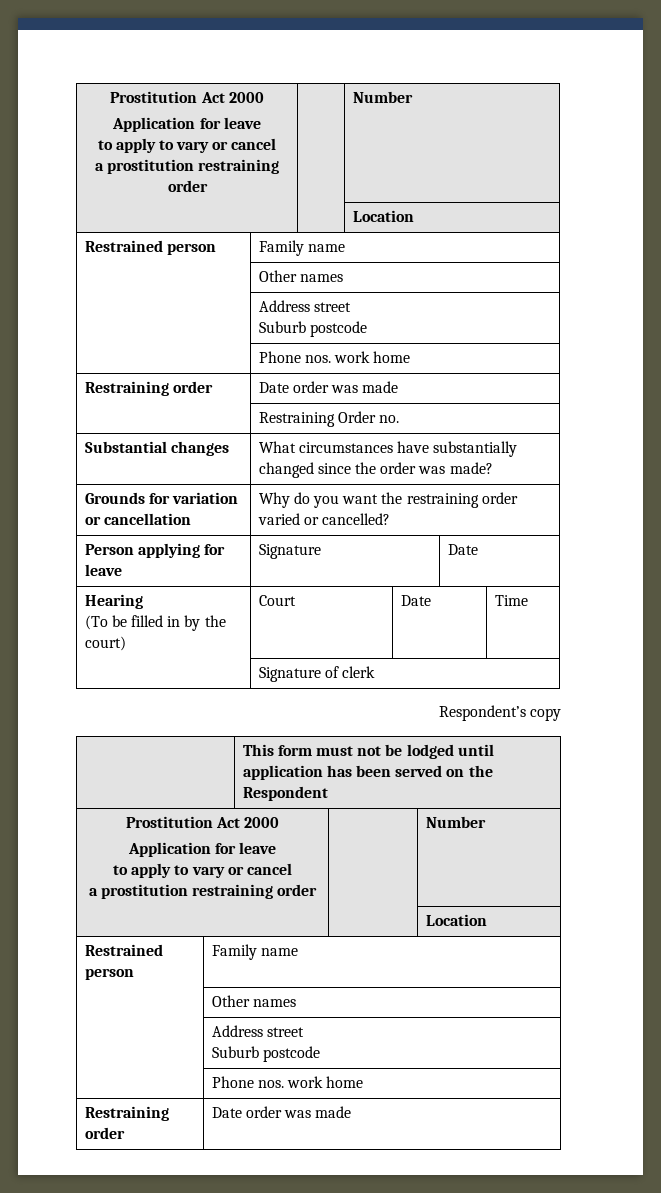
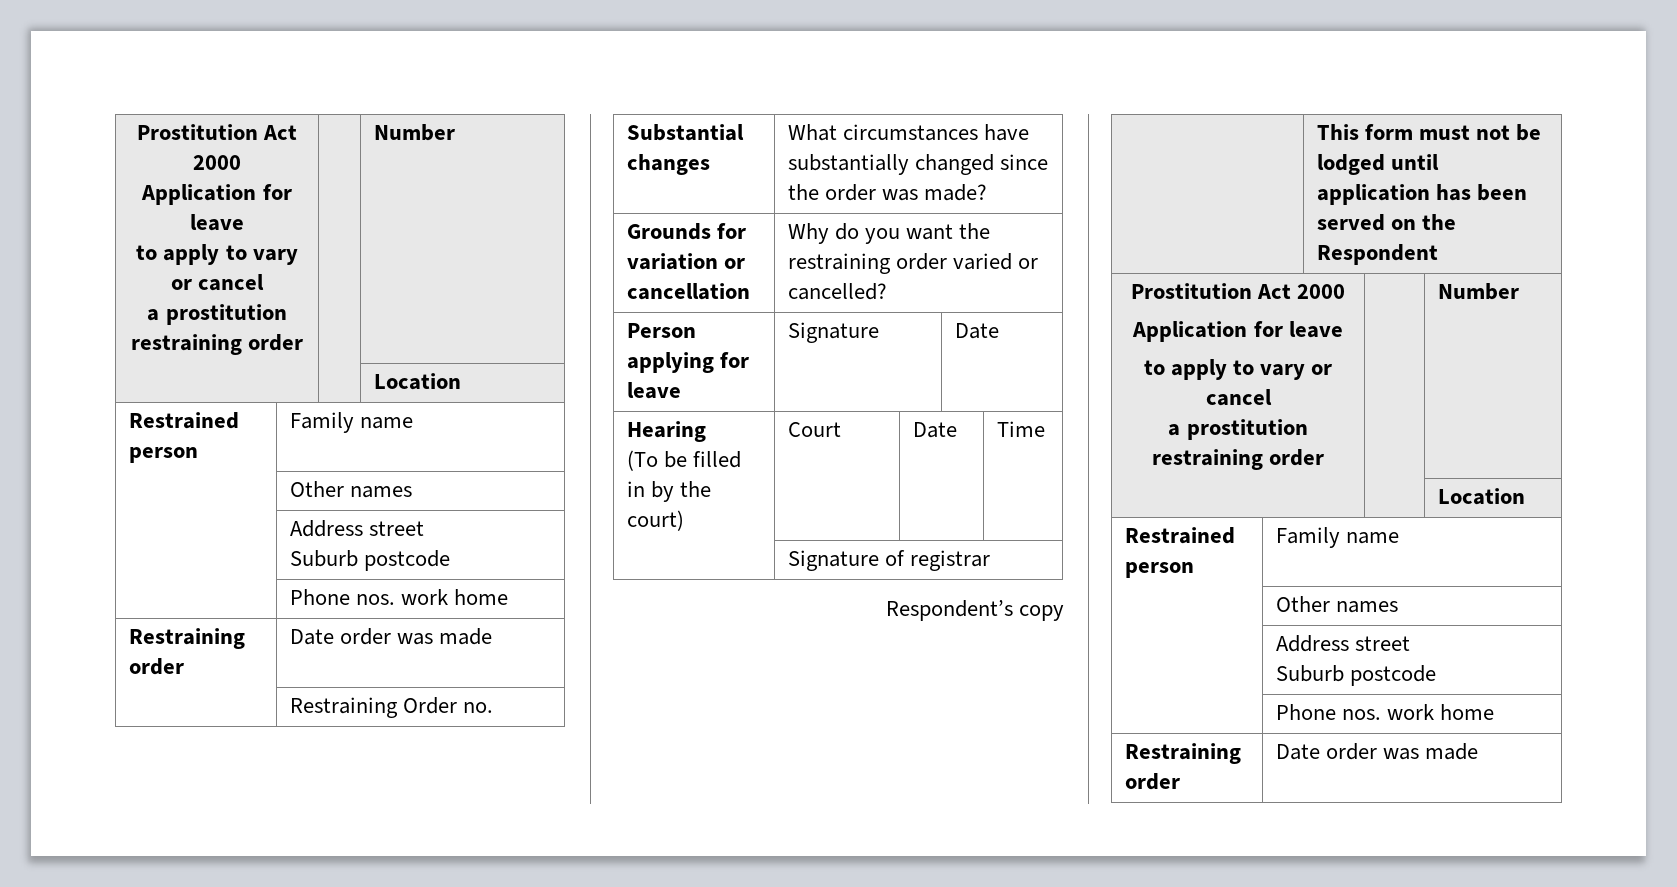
[341,666,375,678] clerk -> [909,550,990,571] registrar

